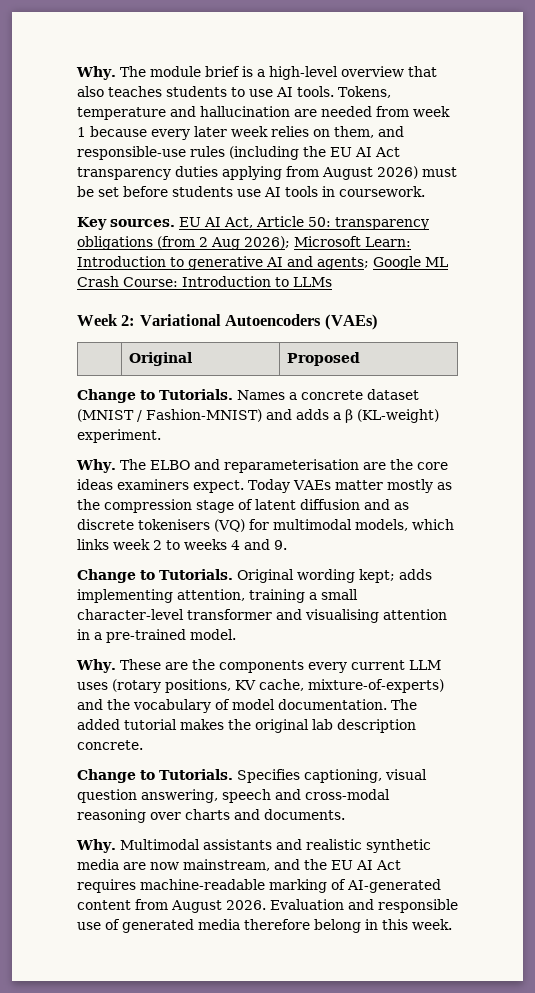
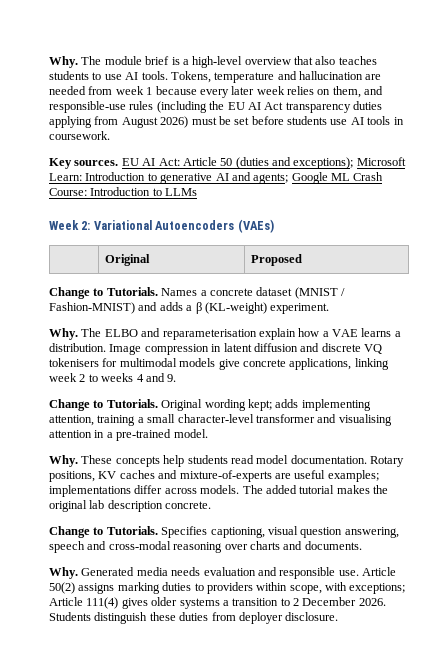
[224,216,429,230] [77,236,290,250] Act, Article 50: transparency obligations (from 2 Aug 2026); -> [158,157,354,169] Act: Article 50 (duties and exceptions);
[362,459,448,470] [77,479,452,493] [77,499,409,513] [77,519,454,532] [77,539,109,550] are the core ideas examiners expect. Today VAEs matter mostly as the compression stage of latent diffusion and as discrete tokenisers (VQ) for multimodal models, which links -> [258,328,401,340] [49,343,382,355] [49,358,389,370] explain how a VAE learns a distribution. Image compression in latent diffusion and discrete VQ tokenisers for multimodal models give concrete applications, linking
[164,659,441,673] [77,679,444,693] [77,699,387,713] are the components every current LLM uses (rotary positions, KV cache, mixture-of-experts) and the vocabulary of model documentation. -> [115,455,404,467] [49,470,379,482] [49,485,240,497] concepts help students read model documentation. Rotary positions, KV caches and mixture-of-experts are useful examples; implementations differ across models.
[119,839,431,853] [77,859,401,871] [77,879,441,893] [77,899,458,913] [77,919,452,933] Multimodal assistants and realistic synthetic media are now mainstream, and the EU AI Act requires machine-readable marking of AI-generated content from August 2026. Evaluation and responsible use of generated media therefore belong in this week. -> [81,567,396,579] [49,582,406,594] [49,597,386,609] [49,612,339,624] Generated media needs evaluation and responsible use. Article 50(2) assigns marking duties to providers within scope, with exceptions; Article 111(4) gives older systems a transition to 2 December 2026. Students distinguish these duties from deployer disclosure.

